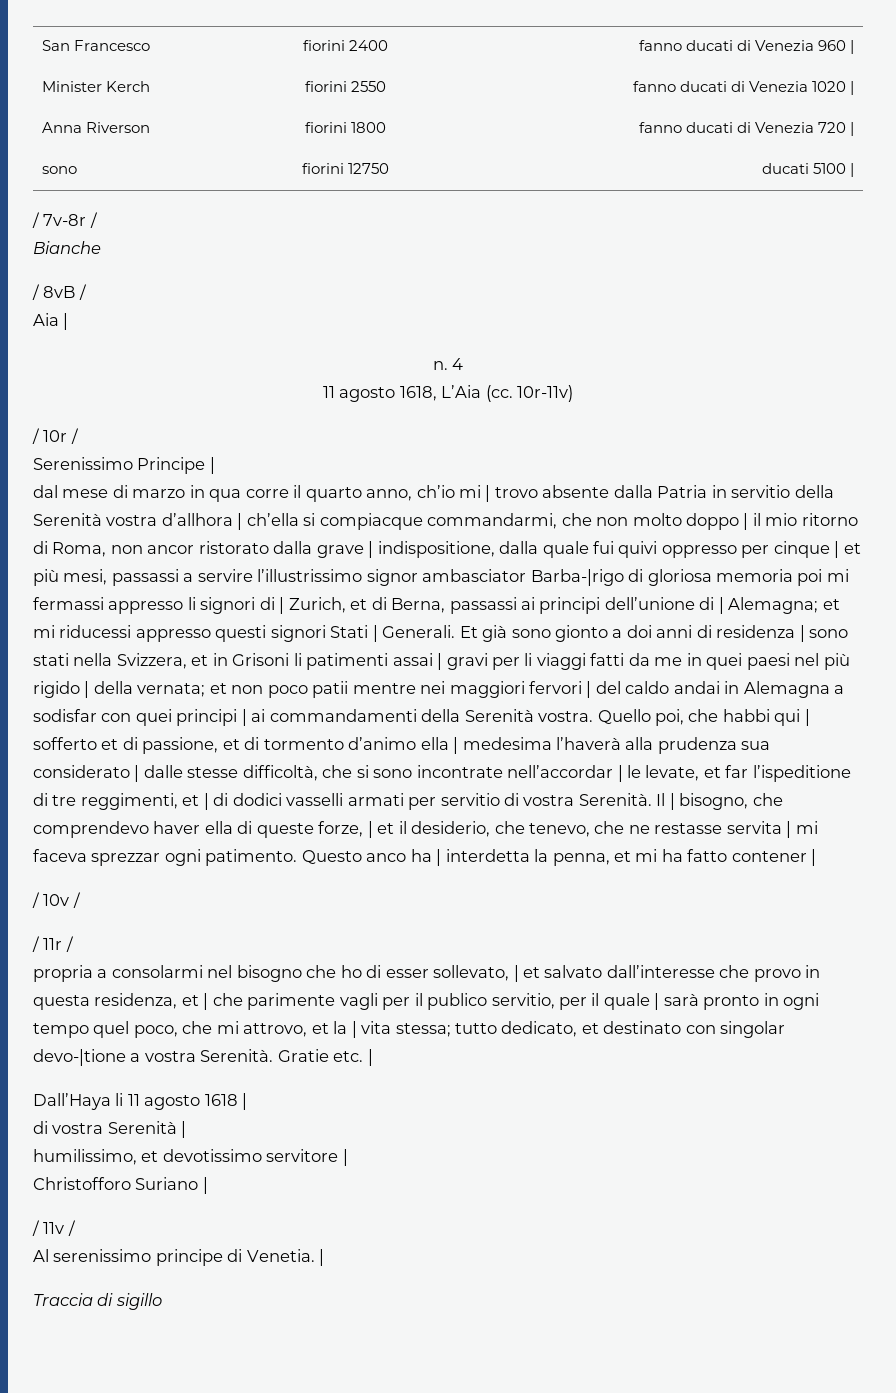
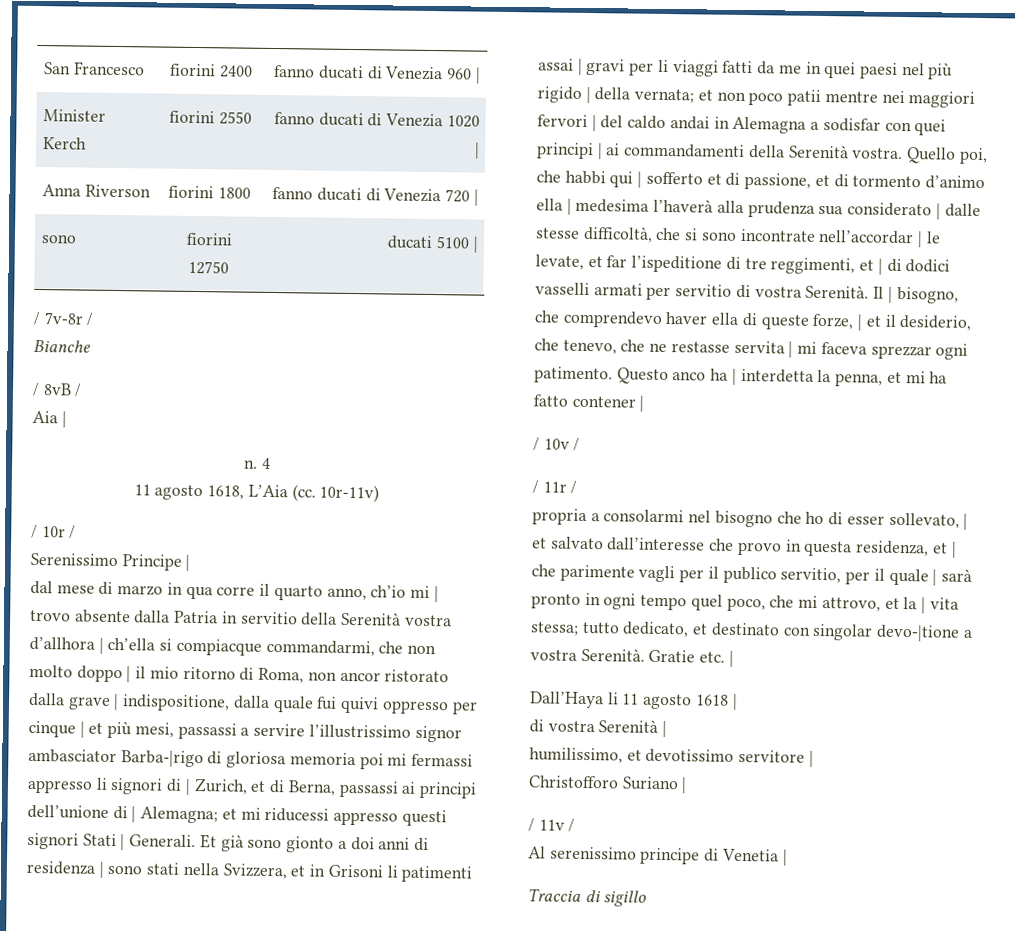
[246,1249,315,1262] Venetia. -> [721,848,779,862] Venetia

